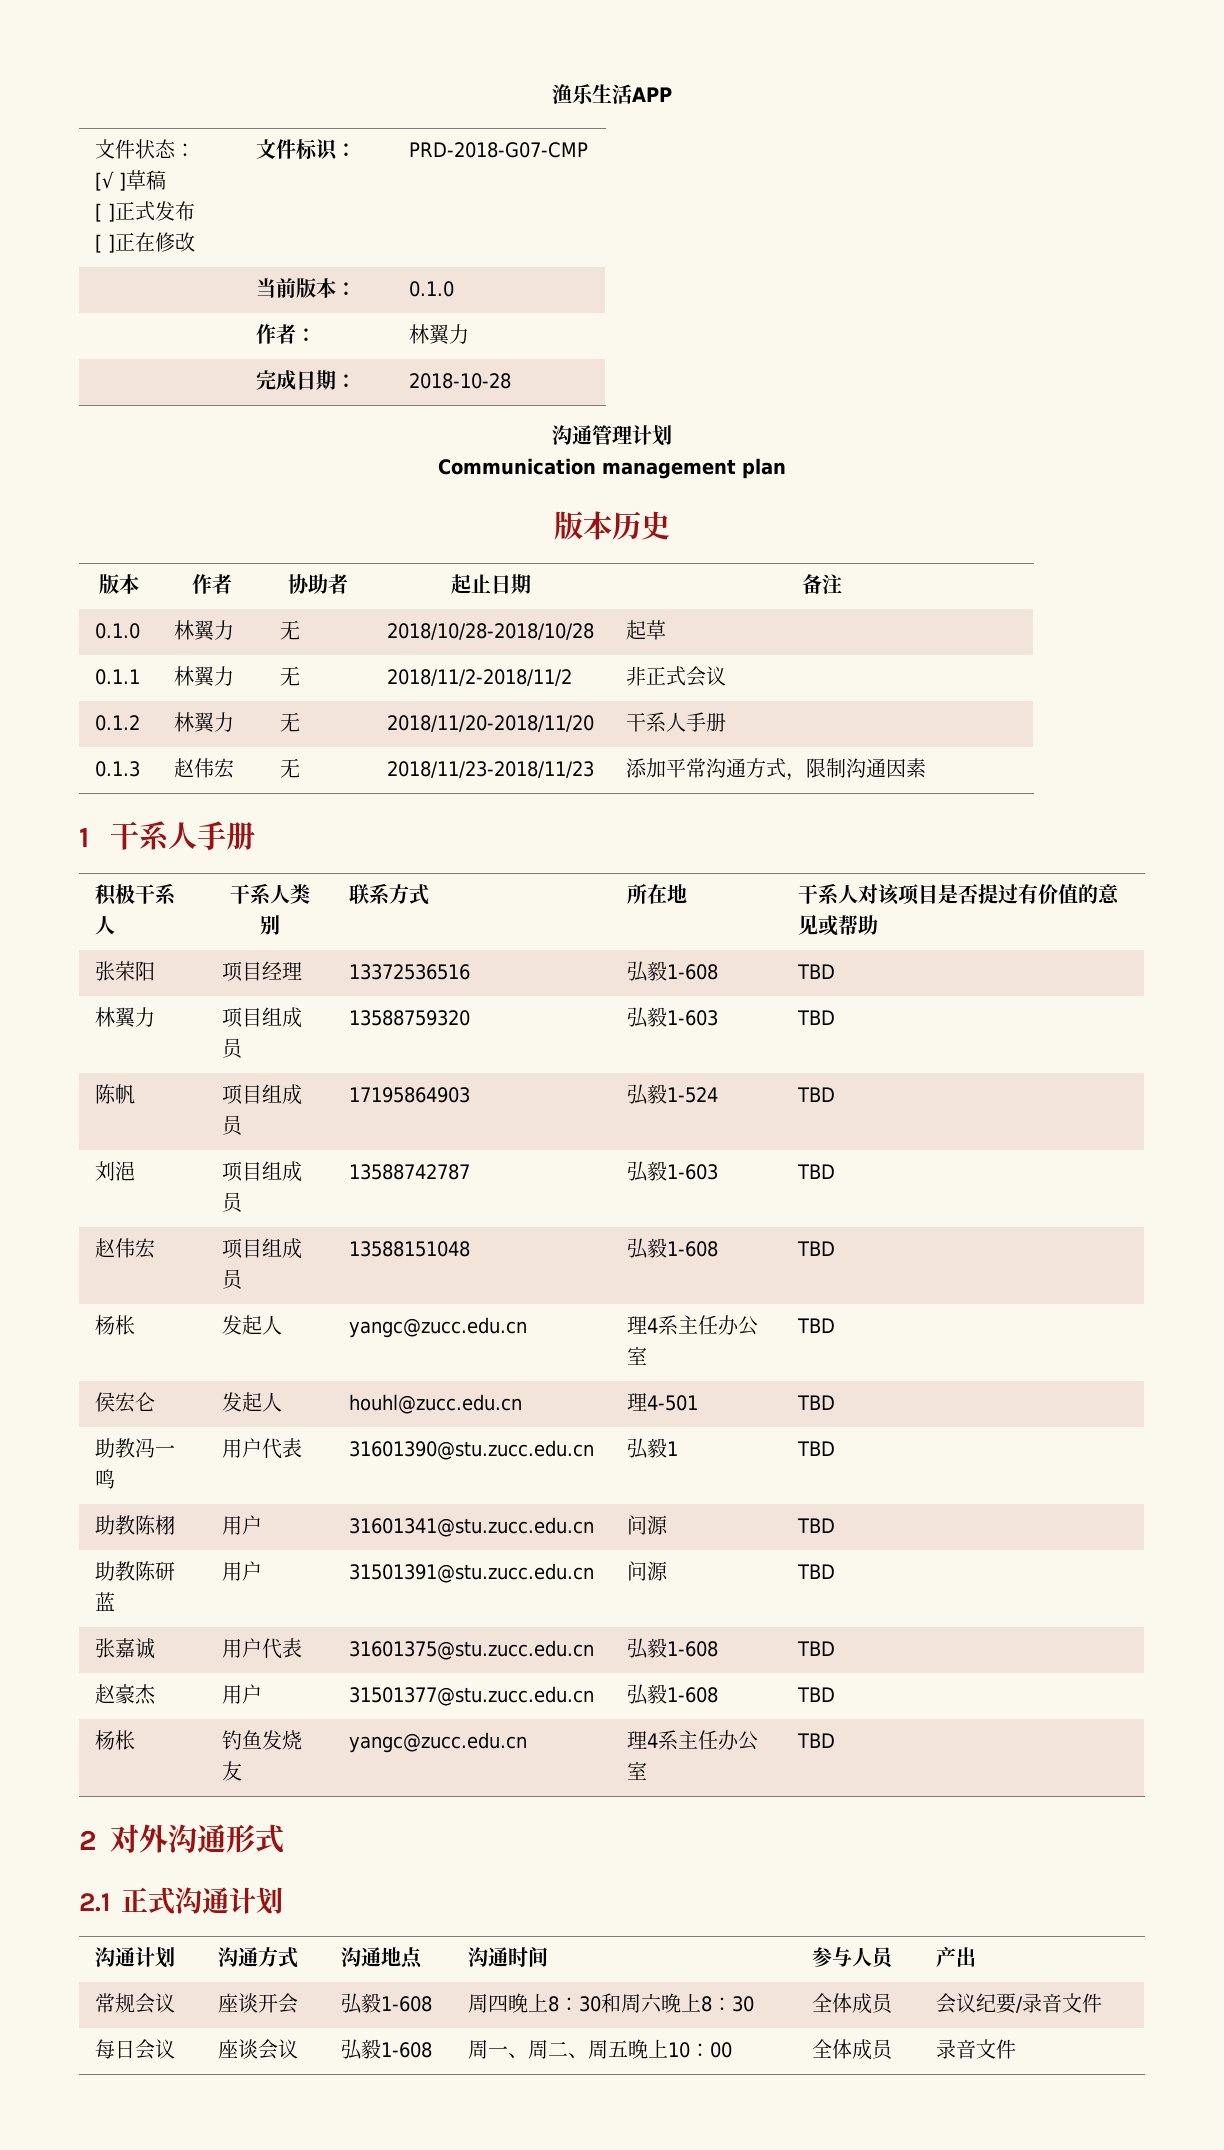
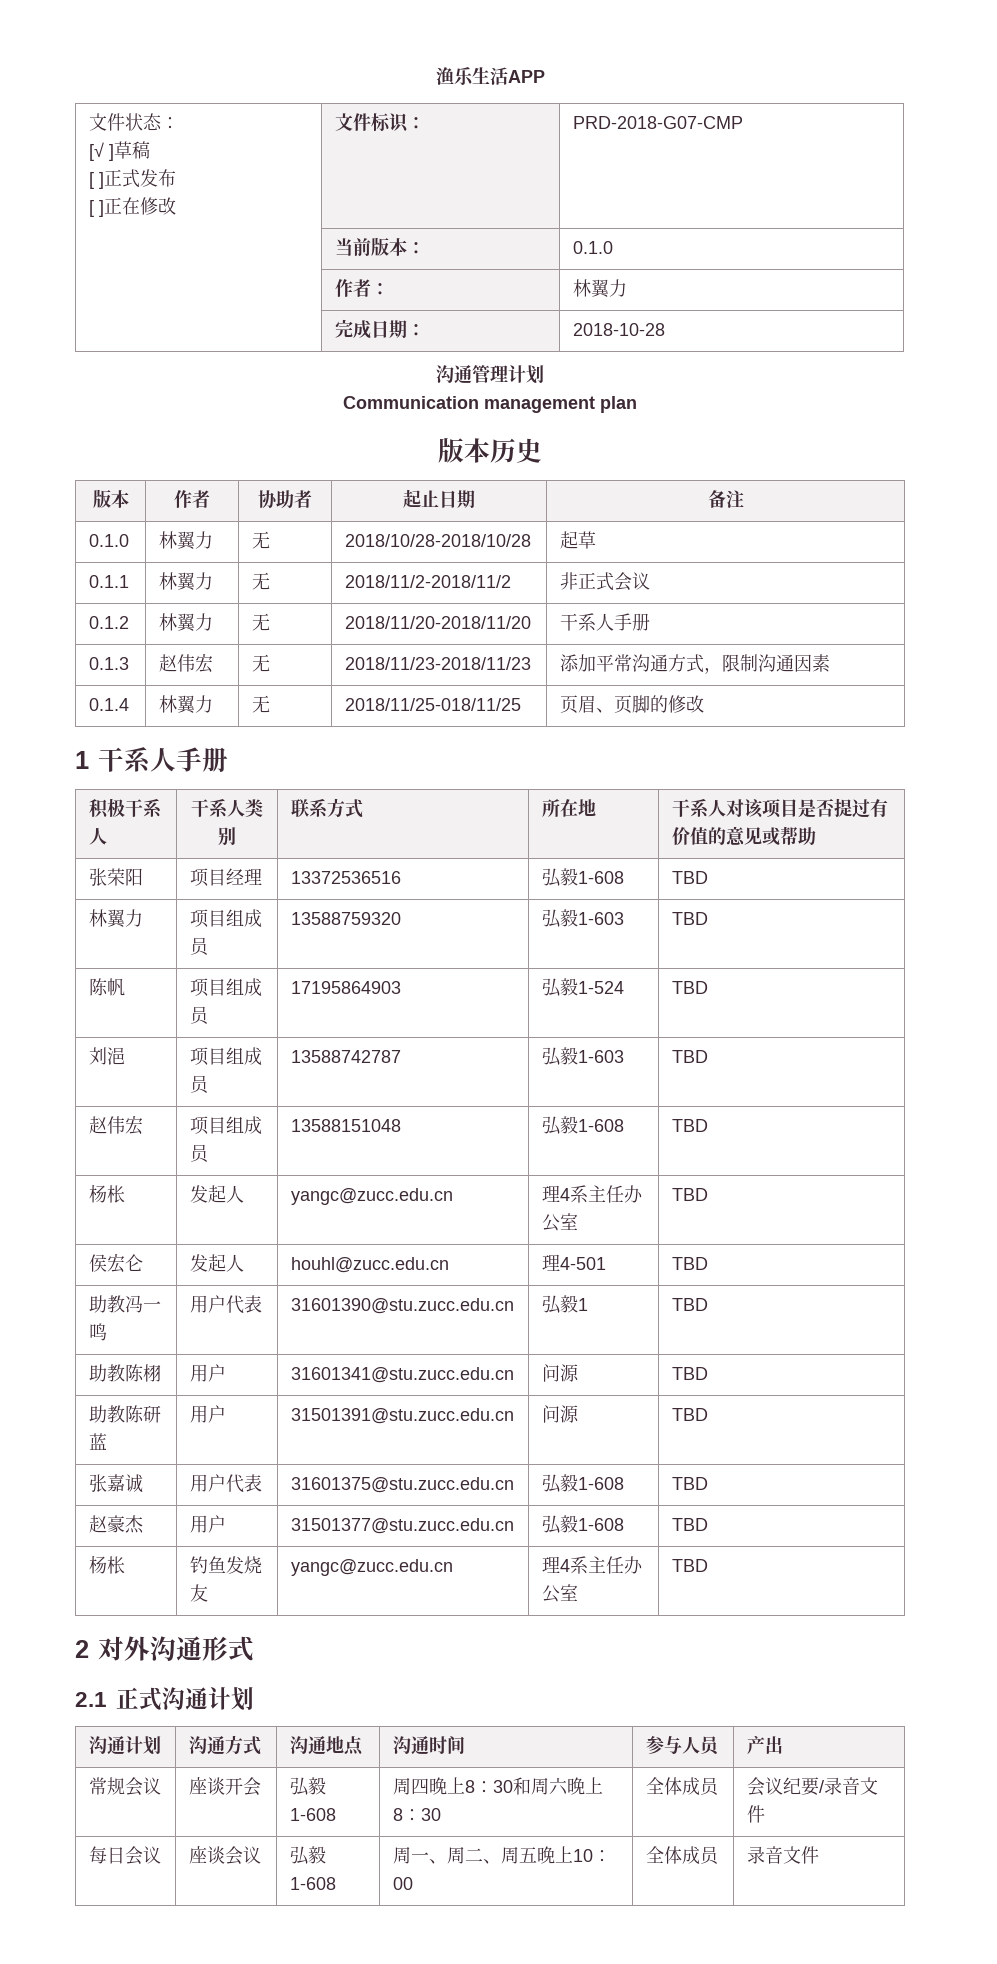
(926, 768) none -> [88,698,129,711] [158,695,213,714] [251,695,270,713] [344,698,521,711] [559,695,704,714] // 0.1.4 | 林翼力 | 无 | 2018/11/25-018/11/25 | 页眉、页脚的修改

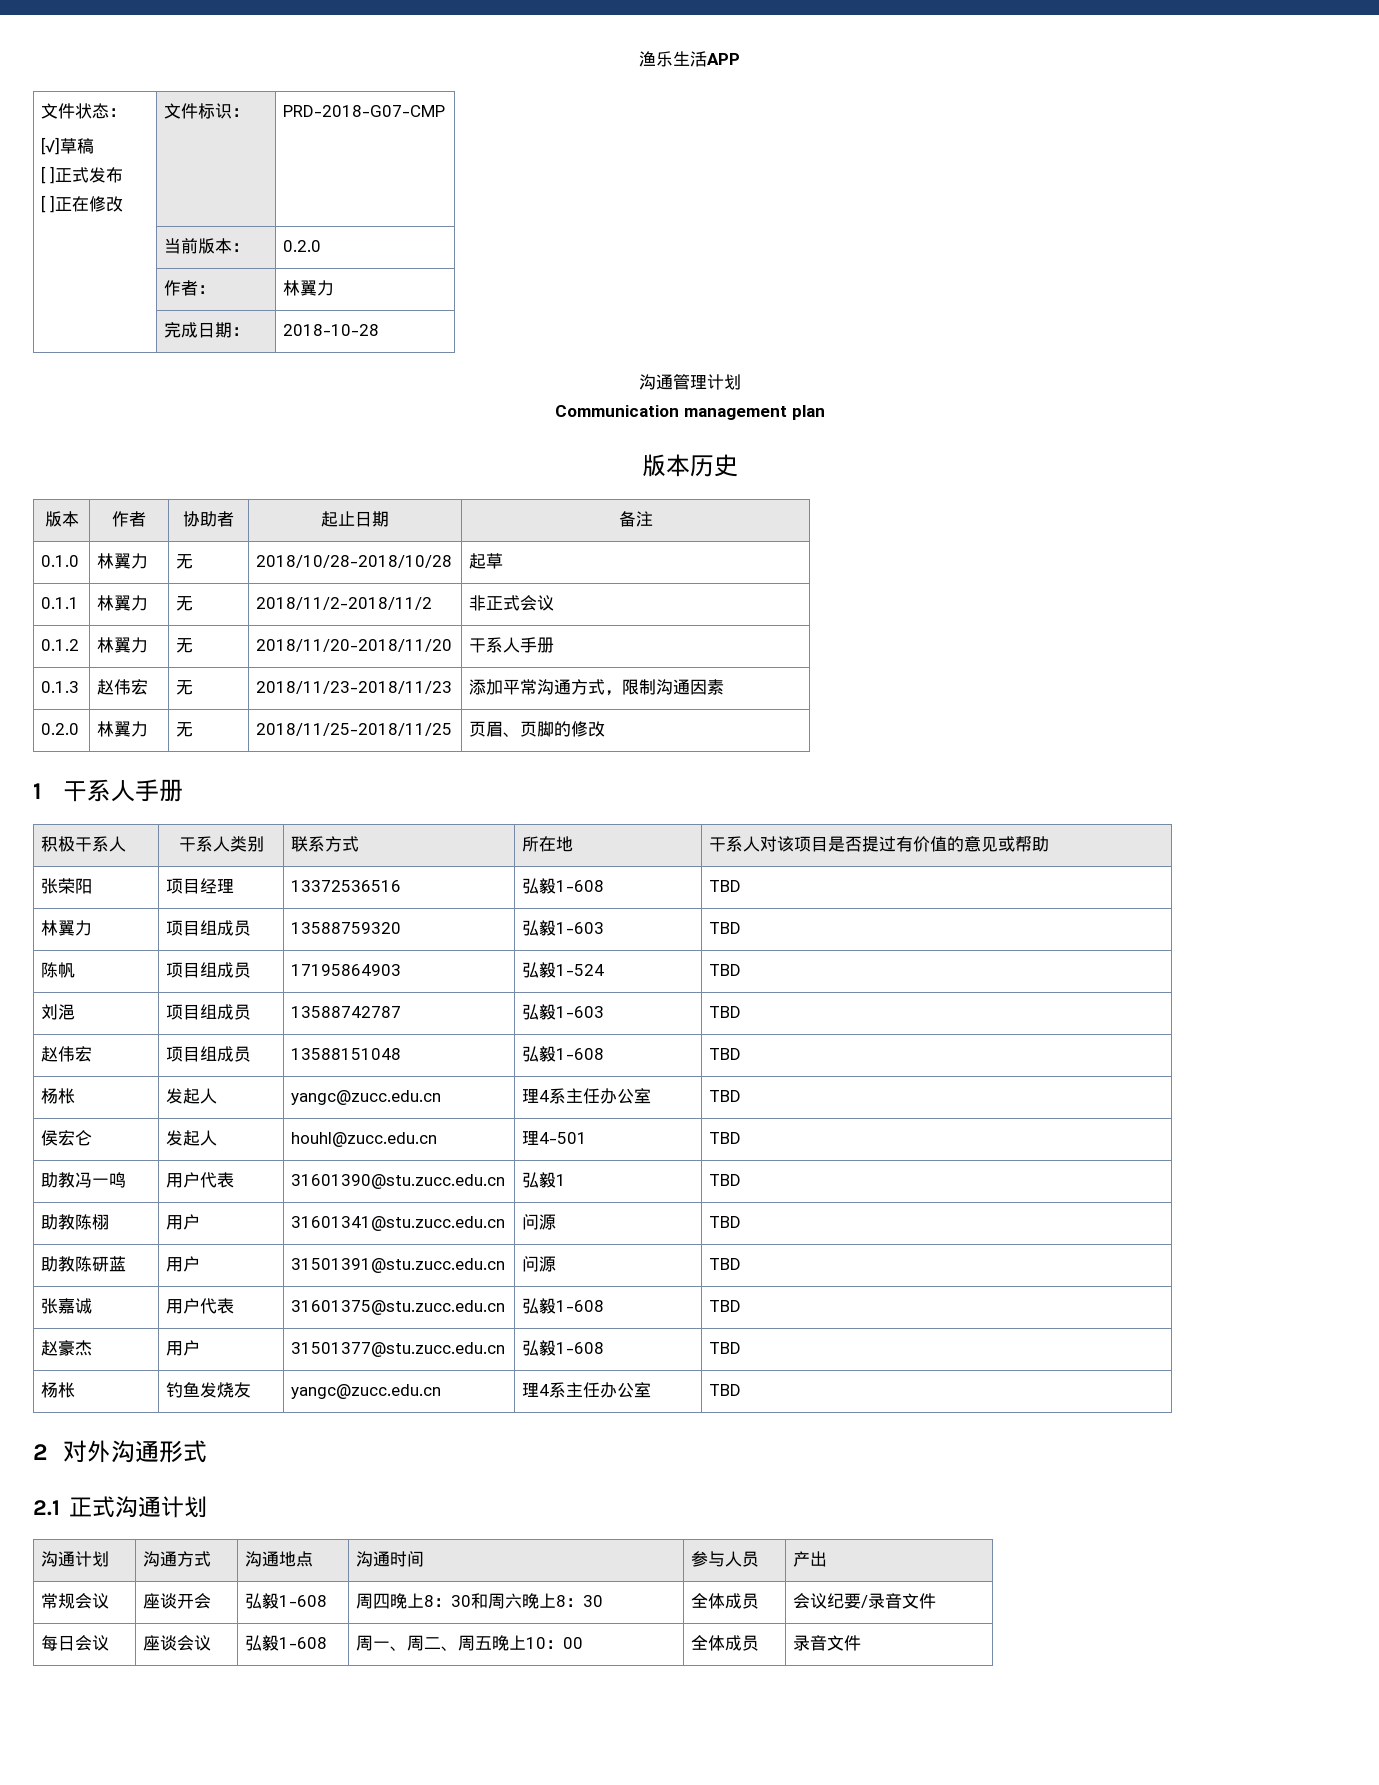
[88,142,114,161] [√ ] -> [40,137,60,155] [√]
[572,241,613,254] 0.1.0 -> [282,240,321,252] 0.2.0
[88,698,129,711] [158,695,213,714] [251,695,270,713] [344,698,521,711] 0.1.4 | 林翼力 | 无 | 2018/11/25-018/11/25 -> [40,723,79,735] [96,721,148,737] [175,722,193,737] [255,723,452,736] 0.2.0 | 林翼力 | 无 | 2018/11/25-2018/11/25

